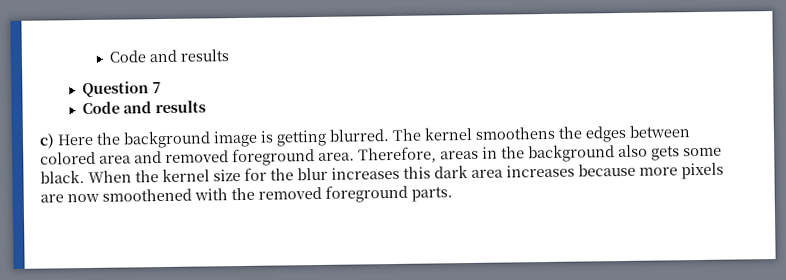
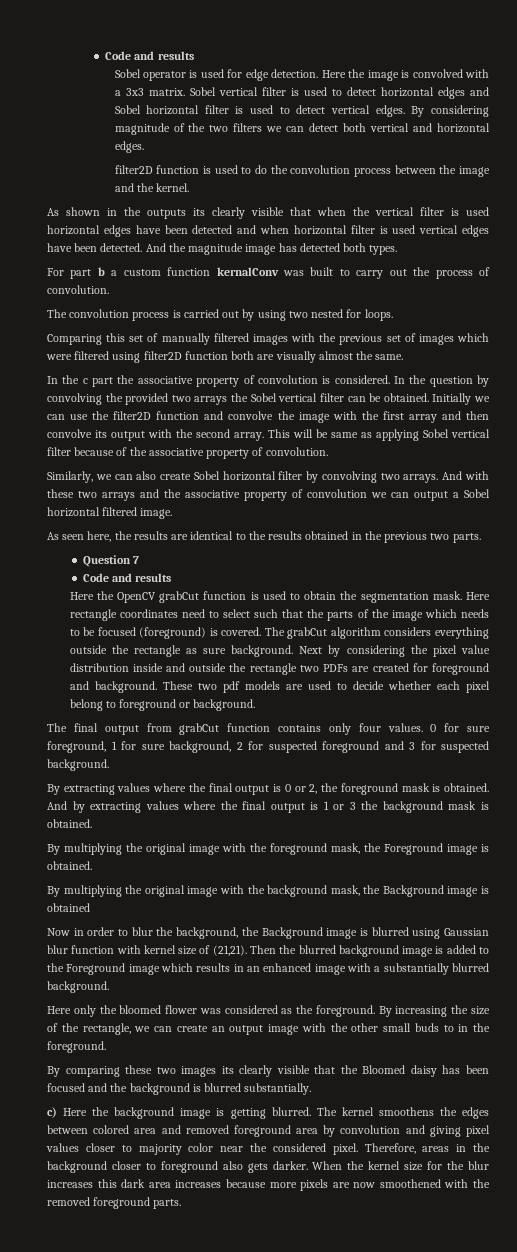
[108,49,229,63] Code and results -> [105,51,194,60] [114,69,489,81] [114,87,490,99] [114,105,489,117] [114,123,491,135] [114,141,144,153] [114,165,490,177] [114,183,190,192] [47,207,489,219] [47,225,489,237] [47,243,398,255] [47,267,491,279] [47,285,109,294] [47,309,393,321] [47,333,489,345] [46,351,404,363] [47,375,489,387] [47,393,491,405] [47,411,489,423] [47,429,490,441] [47,447,328,459] [47,471,490,483] [47,489,490,501] [47,507,173,519] [47,531,481,543] Code and results // Sobel operator is used for edge detection. Here the image is convolved with a 3x3 matrix. Sobel vertical filter is used to detect horizontal edges and Sobel horizontal filter is used to detect vertical edges. By considering magnitude of the two filters we can detect both vertical and horizontal edges. // filter2D function is used to do the convolution process between the image and the kernel. // As shown in the outputs its clearly visible that when the vertical filter is used horizontal edges have been detected and when horizontal filter is used vertical edges have been detected. And the magnitude image has detected both types. // For part b a custom function kernalConv was built to carry out the process of convolution. // The convolution process is carried out by using two nested for loops. // Comparing this set of manually filtered images with the previous set of images which were filtered using filter2D function both are visually almost the same. // In the c part the associative property of convolution is considered. In the question by convolving the provided two arrays the Sobel vertical filter can be obtained. Initially we can use the filter2D function and convolve the image with the first array and then convolve its output with the second array. This will be same as applying Sobel vertical filter because of the associative property of convolution. // Similarly, we can also create Sobel horizontal filter by convolving two arrays. And with these two arrays and the associative property of convolution we can output a Sobel horizontal filtered image. // As seen here, the results are identical to the results obtained in the previous two parts.
(207, 107) none -> [69,591,491,603] [69,609,489,621] [69,627,489,639] [69,645,490,657] [69,663,490,675] [69,681,490,693] [69,699,256,711] [47,723,490,735] [47,741,489,753] [47,759,109,771] [47,783,489,795] [47,801,489,813] [47,819,92,828] [47,843,489,855] [47,861,92,870] [47,885,489,897] [47,903,90,912] [47,927,489,939] [47,945,489,957] [47,963,489,975] [47,981,109,993] [47,1005,491,1017] [47,1023,490,1035] [47,1041,106,1053] [47,1065,490,1077] [47,1083,312,1095] // Here the OpenCV grabCut function is used to obtain the segmentation mask. Here rectangle coordinates need to select such that the parts of the image which needs to be focused (foreground) is covered. The grabCut algorithm considers everything outside the rectangle as sure background. Next by considering the pixel value distribution inside and outside the rectangle two PDFs are created for foreground and background. These two pdf models are used to decide whether each pixel belong to foreground or background. // The final output from grabCut function contains only four values. 0 for sure foreground, 1 for sure background, 2 for suspected foreground and 3 for suspected background. // By extracting values where the final output is 0 or 2, the foreground mask is obtained. And by extracting values where the final output is 1 or 3 the background mask is obtained. // By multiplying the original image with the foreground mask, the Foreground image is obtained. // By multiplying the original image with the background mask, the Background image is obtained // Now in order to blur the background, the Background image is blurred using Gaussian blur function with kernel size of (21,21). Then the blurred background image is added to the Foreground image which results in an enhanced image with a substantially blurred background. // Here only the bloomed flower was considered as the foreground. By increasing the size of the rectangle, we can create an output image with the other small buds to in the foreground. // By comparing these two images its clearly visible that the Bloomed daisy has been focused and the background is blurred substantially.
[318,152,355,161] area. -> [296,1125,491,1137] [46,1143,358,1155] area by convolution and giving pixel values closer to majority color near the considered pixel.
[618,144,722,161] [40,170,85,184] also gets some black. -> [111,1161,308,1173] closer to foreground also gets darker.

